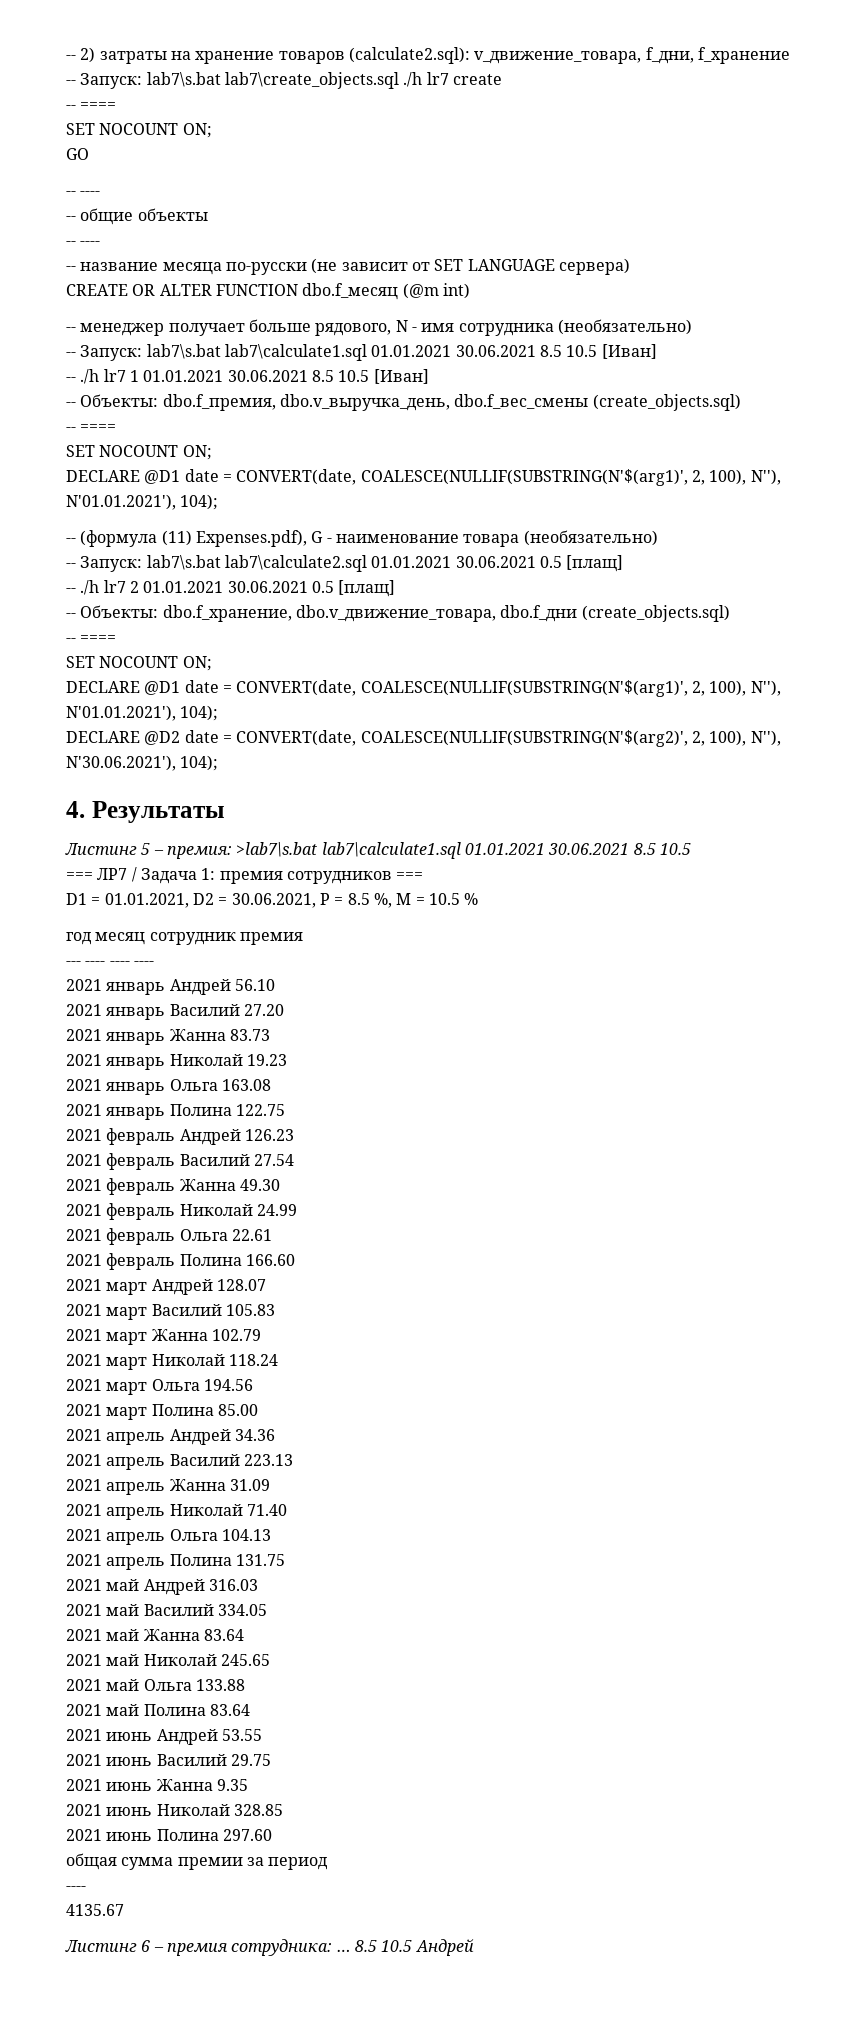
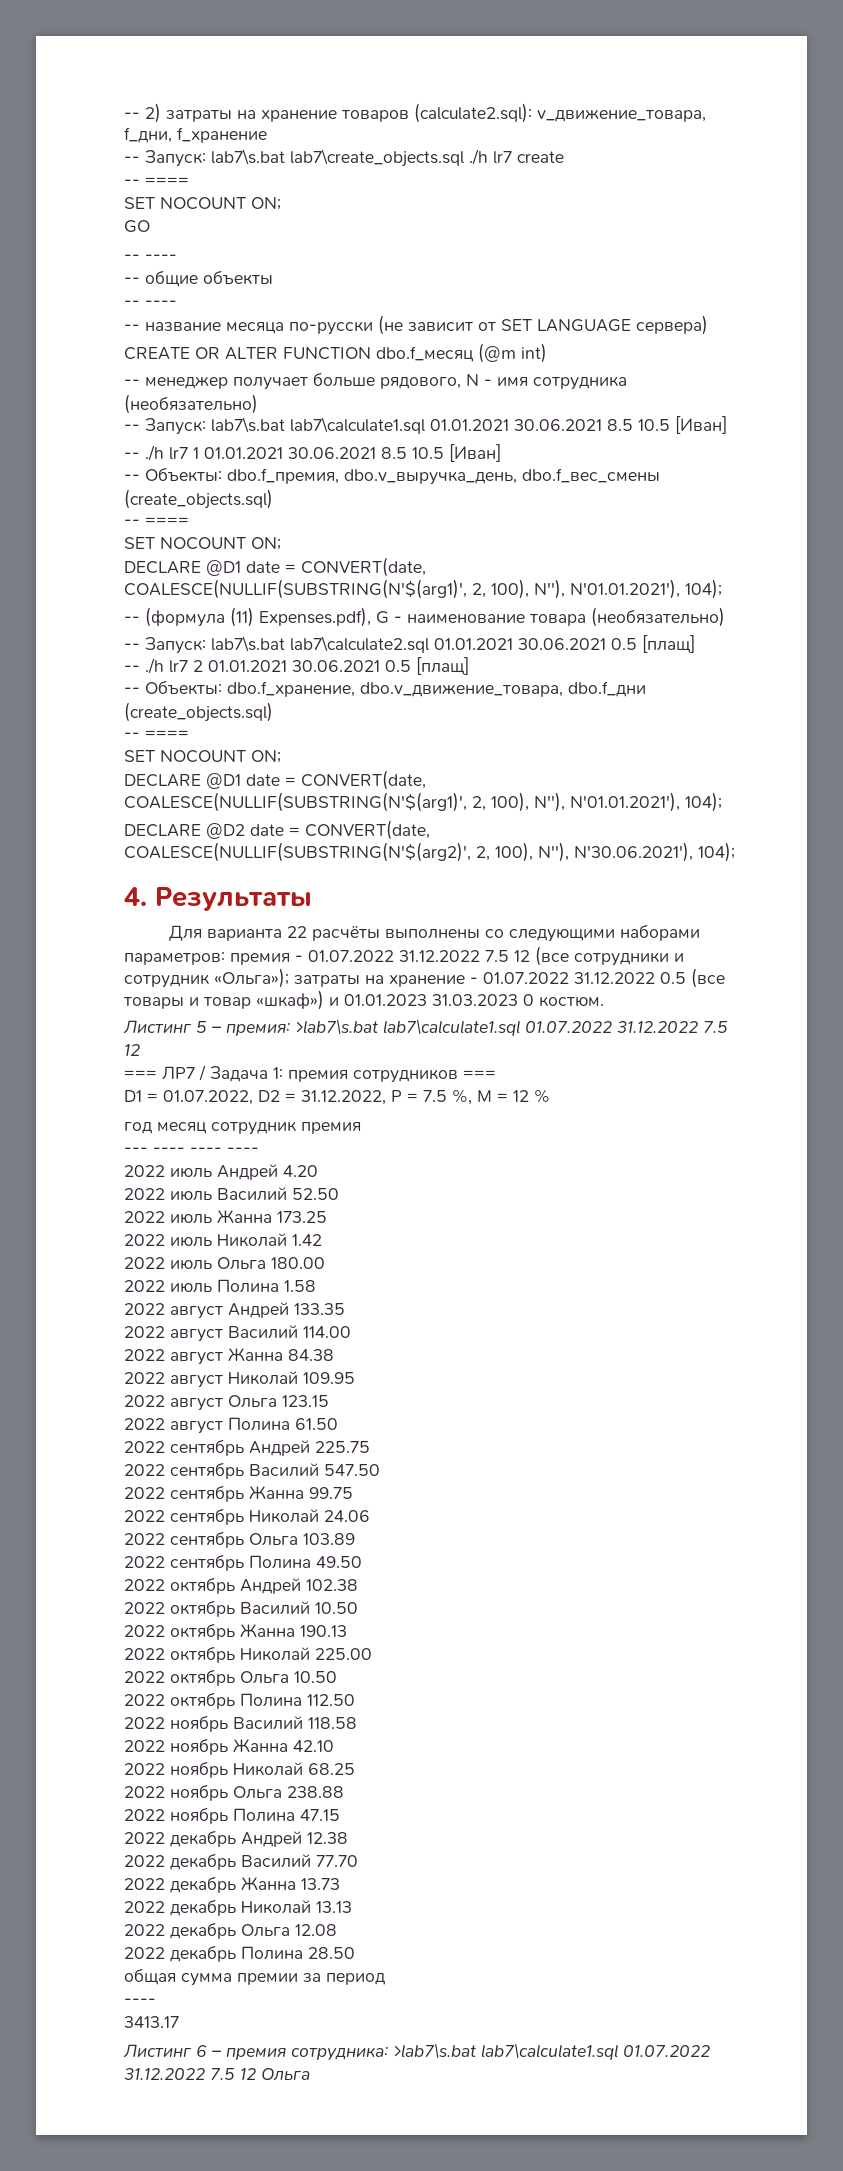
(225, 812) none -> [168,924,700,942] [124,946,684,966] [124,968,725,988] [123,990,604,1010] // Для варианта 22 расчёты выполнены со следующими наборами параметров: премия - 01.07.2022 31.12.2022 7.5 12 (все сотрудники и сотрудник «Ольга»); затраты на хранение - 01.07.2022 31.12.2022 0.5 (все товары и товар «шкаф») и 01.01.2023 31.03.2023 0 костюм.
[464,843,691,855] 01.01.2021 30.06.2021 8.5 10.5 -> [525,1021,728,1033] [124,1044,140,1056] 01.07.2022 31.12.2022 7.5 12
[104,893,189,908] 01.01.2021, -> [163,1090,253,1105] 01.07.2022,
[231,893,316,908] 30.06.2021, -> [301,1090,386,1105] 31.12.2022,
[347,893,370,905] 8.5 -> [423,1090,447,1102] 7.5
[428,893,460,905] 10.5 -> [513,1090,529,1102] 12
[66,979,275,995] [66,1004,284,1020] [66,1029,270,1045] [66,1054,287,1070] [66,1079,271,1095] [66,1104,285,1120] [66,1128,294,1145] [66,1153,294,1170] [66,1178,280,1195] [66,1203,297,1220] [66,1228,272,1245] [66,1253,295,1270] [66,1279,266,1295] [66,1304,275,1320] [66,1329,261,1345] [66,1354,278,1370] [66,1379,253,1395] [66,1404,258,1420] [66,1429,275,1445] [66,1454,293,1470] [66,1479,270,1495] [66,1504,287,1520] [66,1529,271,1545] [66,1554,285,1570] [66,1579,258,1595] [66,1604,267,1616] [66,1629,244,1641] [66,1654,270,1666] [66,1679,245,1691] [66,1704,250,1716] [66,1729,262,1745] [66,1754,271,1766] [66,1779,248,1791] [66,1804,283,1816] [66,1829,272,1841] 2021 январь Андрей 56.10 // 2021 январь Василий 27.20 // 2021 январь Жанна 83.73 // 2021 январь Николай 19.23 // 2021 январь Ольга 163.08 // 2021 январь Полина 122.75 // 2021 февраль Андрей 126.23 // 2021 февраль Василий 27.54 // 2021 февраль Жанна 49.30 // 2021 февраль Николай 24.99 // 2021 февраль Ольга 22.61 // 2021 февраль Полина 166.60 // 2021 март Андрей 128.07 // 2021 март Василий 105.83 // 2021 март Жанна 102.79 // 2021 март Николай 118.24 // 2021 март Ольга 194.56 // 2021 март Полина 85.00 // 2021 апрель Андрей 34.36 // 2021 апрель Василий 223.13 // 2021 апрель Жанна 31.09 // 2021 апрель Николай 71.40 // 2021 апрель Ольга 104.13 // 2021 апрель Полина 131.75 // 2021 май Андрей 316.03 // 2021 май Василий 334.05 // 2021 май Жанна 83.64 // 2021 май Николай 245.65 // 2021 май Ольга 133.88 // 2021 май Полина 83.64 // 2021 июнь Андрей 53.55 // 2021 июнь Василий 29.75 // 2021 июнь Жанна 9.35 // 2021 июнь Николай 328.85 // 2021 июнь Полина 297.60 -> [124,1164,318,1180] [124,1187,339,1201] [124,1209,327,1224] [124,1233,322,1247] [124,1257,325,1270] [124,1279,316,1293] [124,1302,345,1319] [124,1325,351,1342] [124,1347,334,1365] [124,1371,355,1388] [124,1395,329,1411] [124,1417,338,1434] [124,1439,370,1456] [124,1462,380,1479] [124,1485,353,1502] [124,1508,370,1525] [124,1531,355,1548] [124,1554,362,1571] [124,1577,358,1594] [124,1600,358,1617] [124,1623,347,1640] [124,1646,372,1663] [124,1669,337,1686] [124,1692,355,1709] [124,1715,357,1732] [124,1738,334,1755] [124,1761,355,1778] [124,1784,344,1801] [124,1807,340,1824] [124,1830,348,1847] [124,1853,358,1870] [124,1876,340,1893] [124,1899,352,1916] [124,1922,337,1939] [124,1945,355,1962] 2022 июль Андрей 4.20 // 2022 июль Василий 52.50 // 2022 июль Жанна 173.25 // 2022 июль Николай 1.42 // 2022 июль Ольга 180.00 // 2022 июль Полина 1.58 // 2022 август Андрей 133.35 // 2022 август Василий 114.00 // 2022 август Жанна 84.38 // 2022 август Николай 109.95 // 2022 август Ольга 123.15 // 2022 август Полина 61.50 // 2022 сентябрь Андрей 225.75 // 2022 сентябрь Василий 547.50 // 2022 сентябрь Жанна 99.75 // 2022 сентябрь Николай 24.06 // 2022 сентябрь Ольга 103.89 // 2022 сентябрь Полина 49.50 // 2022 октябрь Андрей 102.38 // 2022 октябрь Василий 10.50 // 2022 октябрь Жанна 190.13 // 2022 октябрь Николай 225.00 // 2022 октябрь Ольга 10.50 // 2022 октябрь Полина 112.50 // 2022 ноябрь Василий 118.58 // 2022 ноябрь Жанна 42.10 // 2022 ноябрь Николай 68.25 // 2022 ноябрь Ольга 238.88 // 2022 ноябрь Полина 47.15 // 2022 декабрь Андрей 12.38 // 2022 декабрь Василий 77.70 // 2022 декабрь Жанна 13.73 // 2022 декабрь Николай 13.13 // 2022 декабрь Ольга 12.08 // 2022 декабрь Полина 28.50
[66,1904,124,1916] 4135.67 -> [124,2016,179,2028] 3413.17
[336,1939,474,1956] … 8.5 10.5 Андрей -> [393,2043,710,2060] [124,2068,310,2081] >lab7\s.bat lab7\calculate1.sql 01.07.2022 31.12.2022 7.5 12 Ольга

